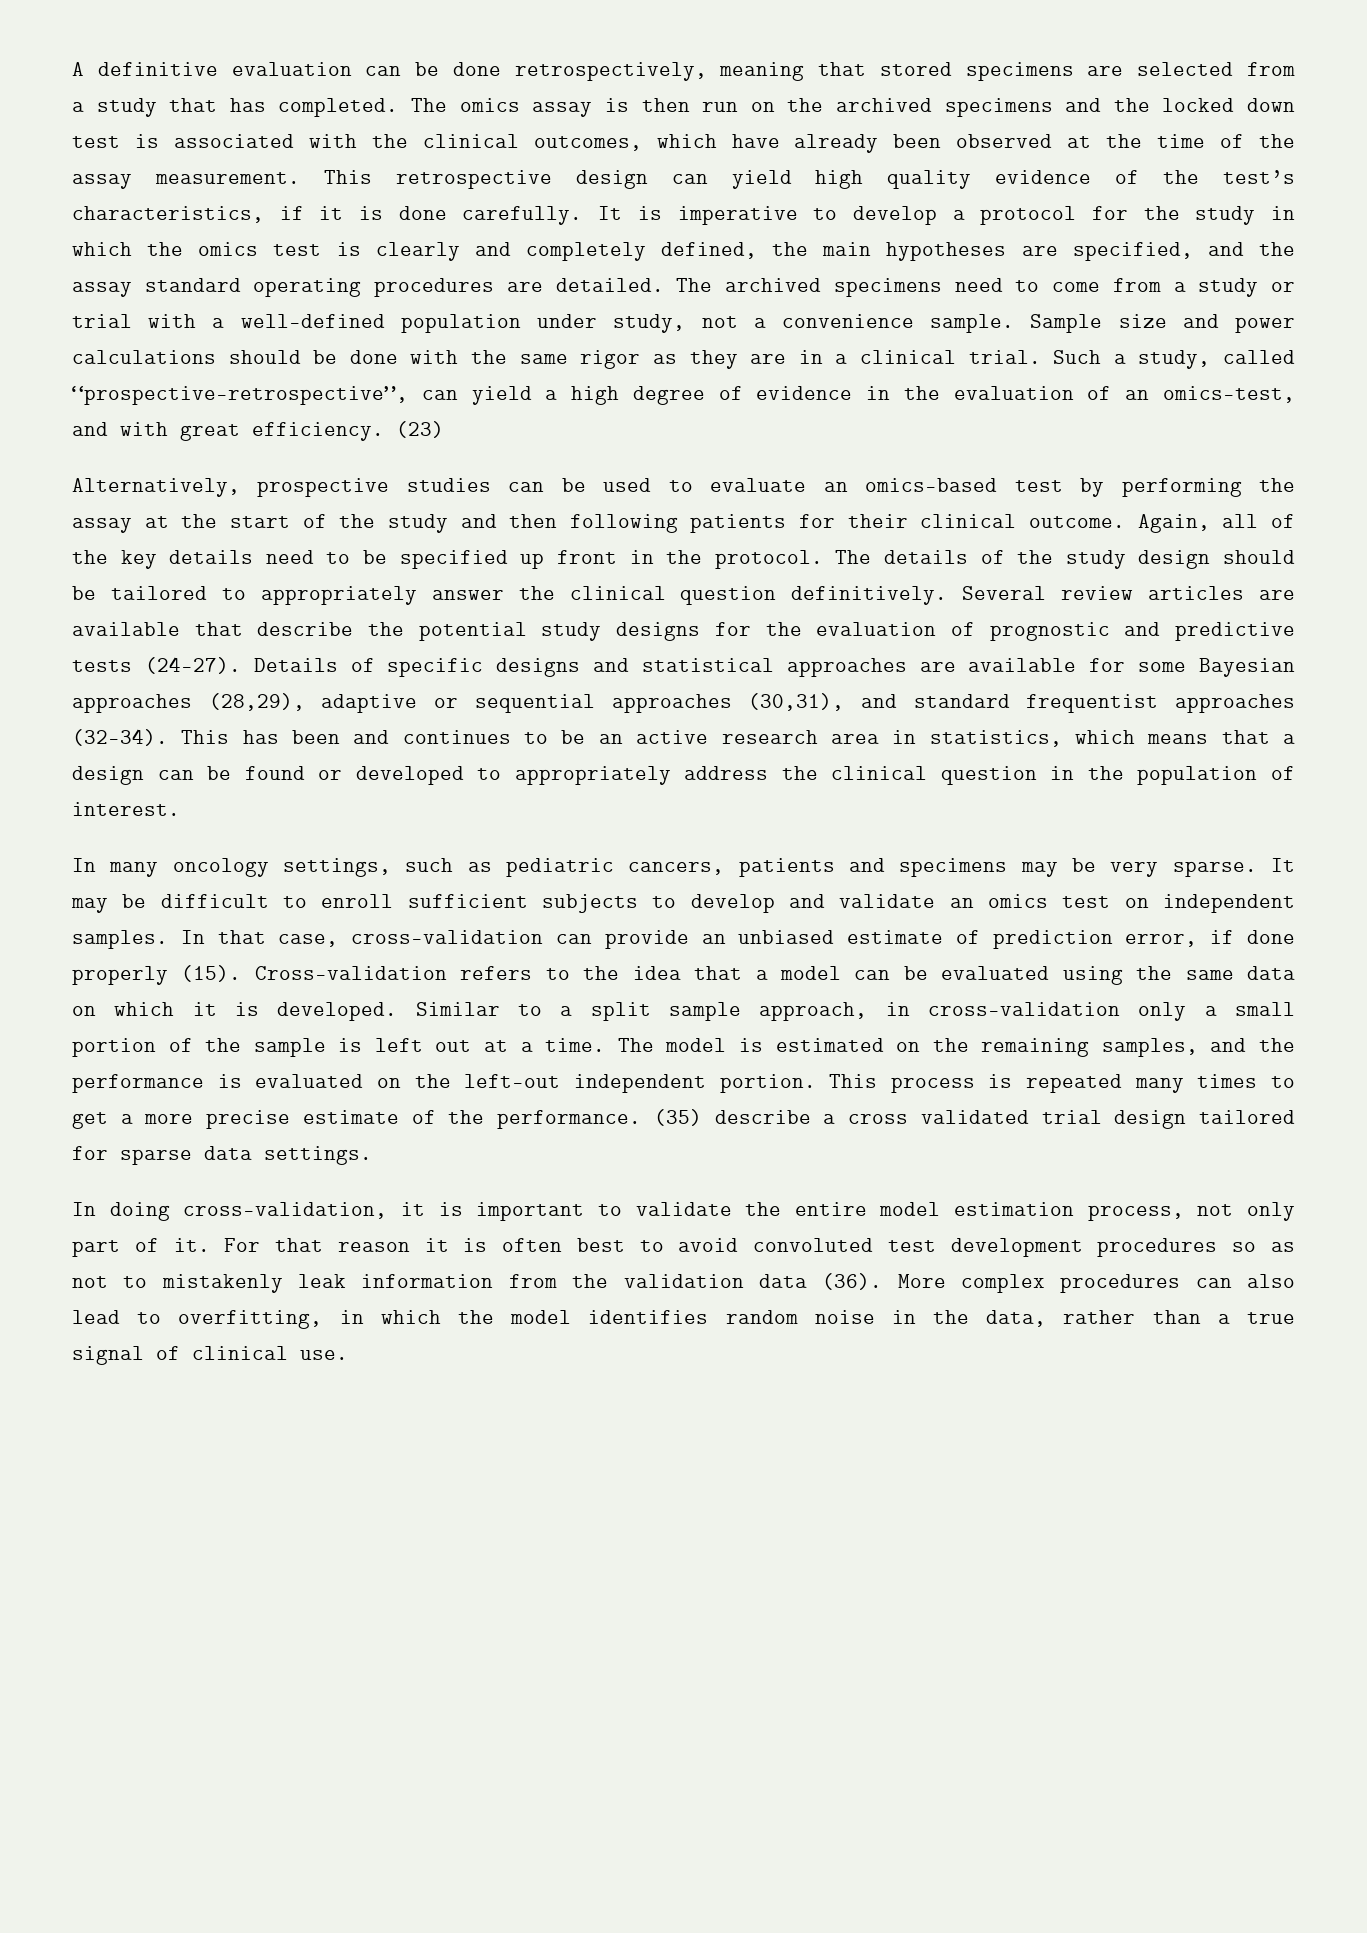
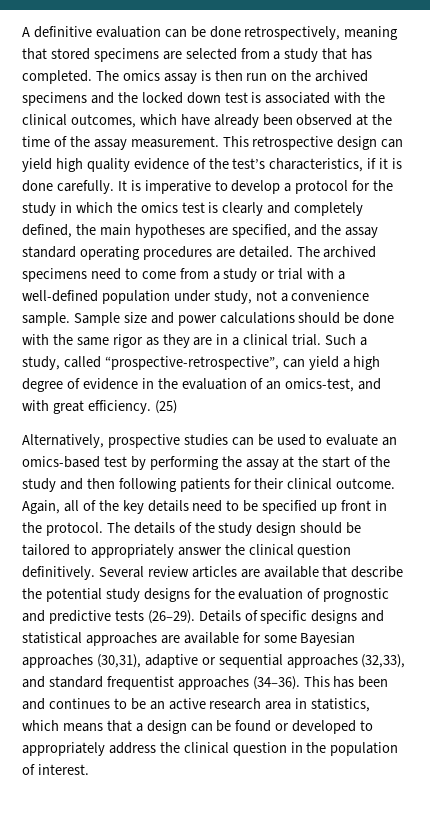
[396,421,444,438] (23) -> [154,400,177,414] (25)
[144,657,241,674] (24–27). -> [147,610,195,624] (26–29).
[208,693,305,711] (28,29), -> [96,654,141,668] (30,31),
[748,693,845,711] (30,31), -> [361,654,406,668] (32,33),
[72,729,168,746] (32–34). -> [252,676,300,690] (34–36).
[72,858,1295,877] [71,894,1295,913] [72,930,1295,949] [72,965,1295,985] [72,1002,1295,1021] [72,1038,1295,1057] [72,1074,1295,1093] [72,1109,1295,1129] [72,1146,372,1165] [72,1202,1295,1221] [72,1238,1295,1257] [72,1273,1296,1293] [72,1310,1295,1329] [72,1346,348,1365] // In many oncology settings, such as pediatric cancers, patients and specimens may be very sparse. It may be difficult to enroll sufficient subjects to develop and validate an omics test on independent samples. In that case, cross-validation can provide an unbiased estimate of prediction error, if done properly (15). Cross-validation refers to the idea that a model can be evaluated using the same data on which it is developed. Similar to a split sample approach, in cross-validation only a small portion of the sample is left out at a time. The model is estimated on the remaining samples, and the performance is evaluated on the left-out independent portion. This process is repeated many times to get a more precise estimate of the performance. (35) describe a cross validated trial design tailored for sparse data settings. // In doing cross-validation, it is important to validate the entire model estimation process, not only part of it. For that reason it is often best to avoid convoluted test development procedures so as not to mistakenly leak information from the validation data (36). More complex procedures can also lead to overfitting, in which the model identifies random noise in the data, rather than a true signal of clinical use. -> (89, 769) none

